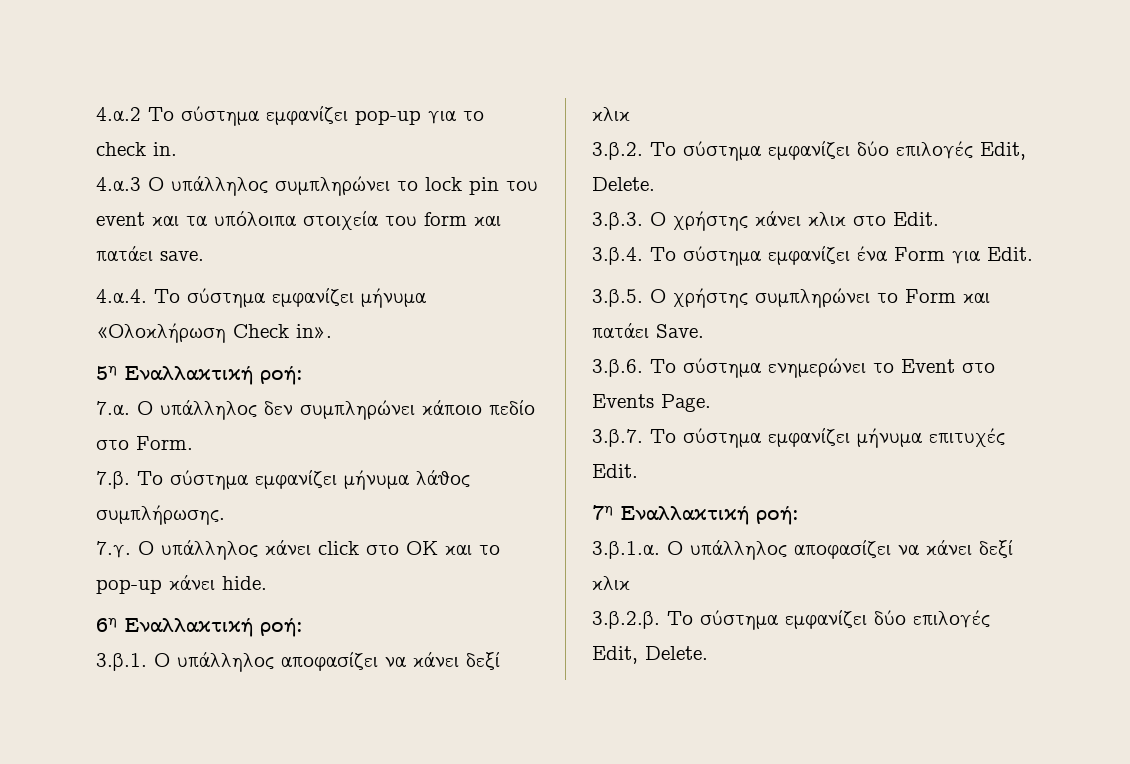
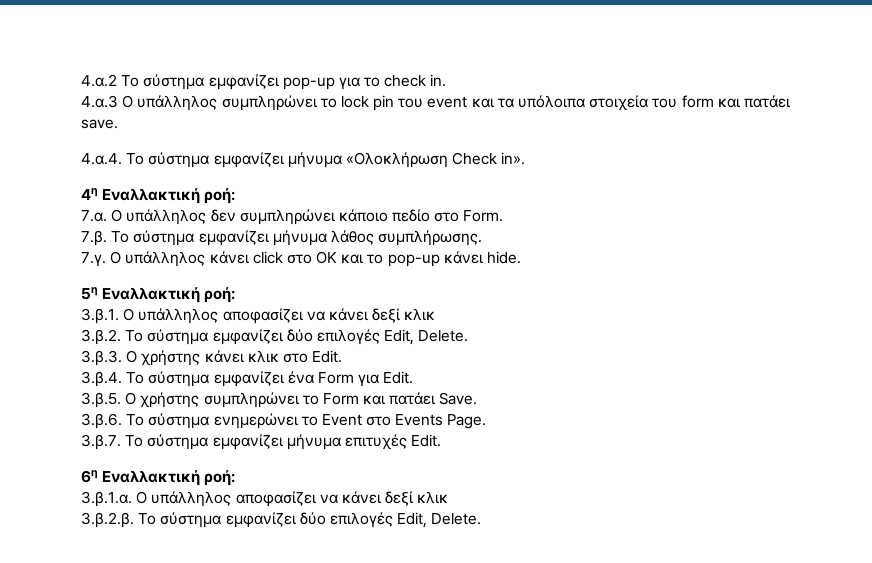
[96,366,117,380] 5η -> [81,188,98,200] 4η
[96,618,117,632] 6η -> [81,287,98,300] 5η
[592,505,613,520] 7η -> [81,470,98,483] 6η

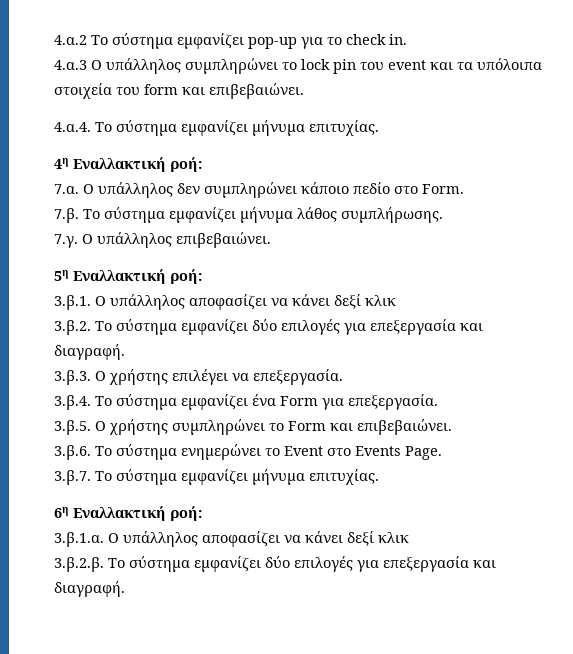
[743,95,790,108] [81,119,118,129] πατάει save. -> [209,83,304,99] επιβεβαιώνει.
[345,152,526,168] «Ολοκλήρωση Check in». -> [309,120,379,136] επιτυχίας.
[209,251,522,267] κάνει click στο OK και το pop-up κάνει hide. -> [176,232,271,248] επιβεβαιώνει.
[384,329,469,345] Edit, Delete. -> [344,319,483,335] [54,344,125,360] για επεξεργασία και διαγραφή.
[204,350,343,363] κάνει κλικ στο Edit. -> [172,369,343,385] επιλέγει να επεξεργασία.
[383,371,414,384] Edit. -> [348,394,438,410] επεξεργασία.
[389,392,478,405] πατάει Save. -> [357,419,452,435] επιβεβαιώνει.
[344,434,442,450] επιτυχές Edit. -> [309,469,379,485] επιτυχίας.
[397,512,482,528] Edit, Delete. -> [357,556,496,572] [54,581,125,597] για επεξεργασία και διαγραφή.

